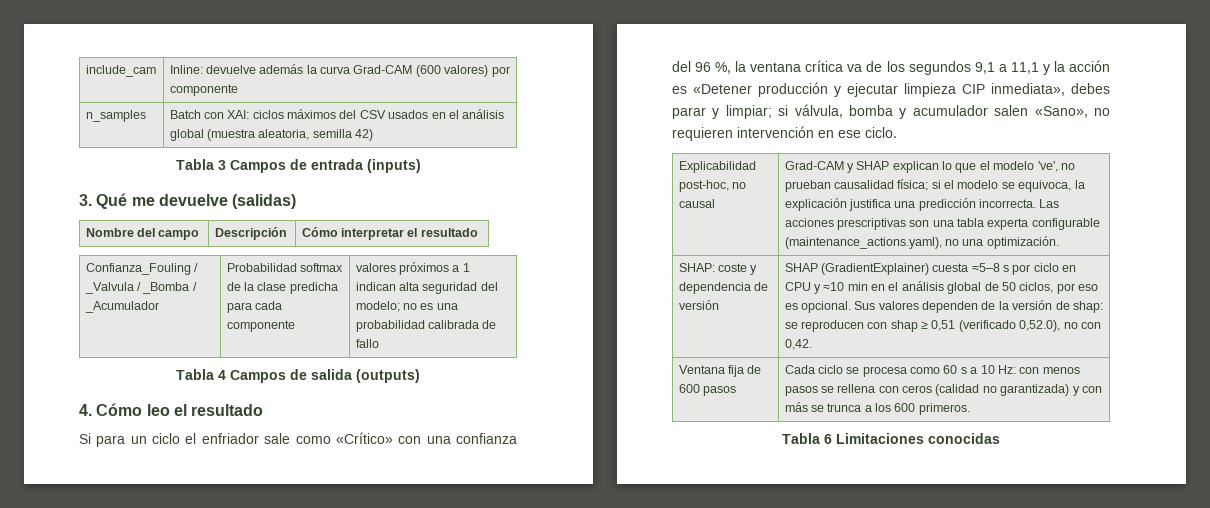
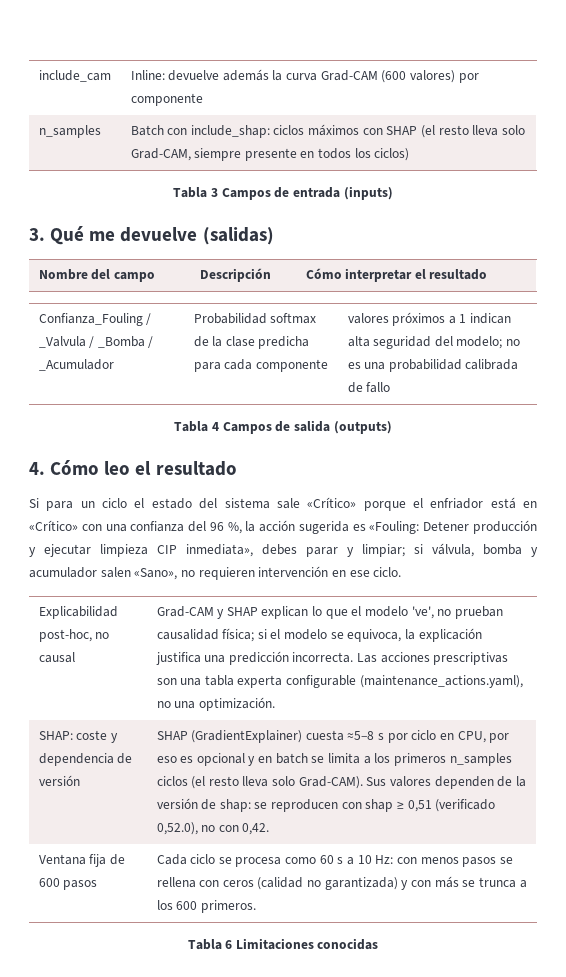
[227,110,250,119] XAI: -> [190,125,270,138] include_shap:
[339,109,505,119] [169,129,374,141] del CSV usados en el análisis global (muestra aleatoria, semilla 42) -> [362,125,525,138] [130,148,410,161] con SHAP (el resto lleva solo Grad-CAM, siempre presente en todos los ciclos)
[201,433,331,444] enfriador sale como -> [151,497,537,511] estado del sistema sale «Crítico» porque el enfriador está en
[750,60,1110,75] [672,84,752,94] ventana crítica va de los segundos 9,1 a 11,1 y la acción es «Detener -> [259,520,470,534] acción sugerida es «Fouling: Detener
[784,281,1099,294] [784,301,851,313] CPU y ≈10 min en el análisis global de 50 ciclos, por eso es opcional. -> [457,731,510,743] [156,753,512,766] [156,776,363,789] CPU, por eso es opcional y en batch se limita a los primeros n_samples ciclos (el resto lleva solo Grad-CAM).

